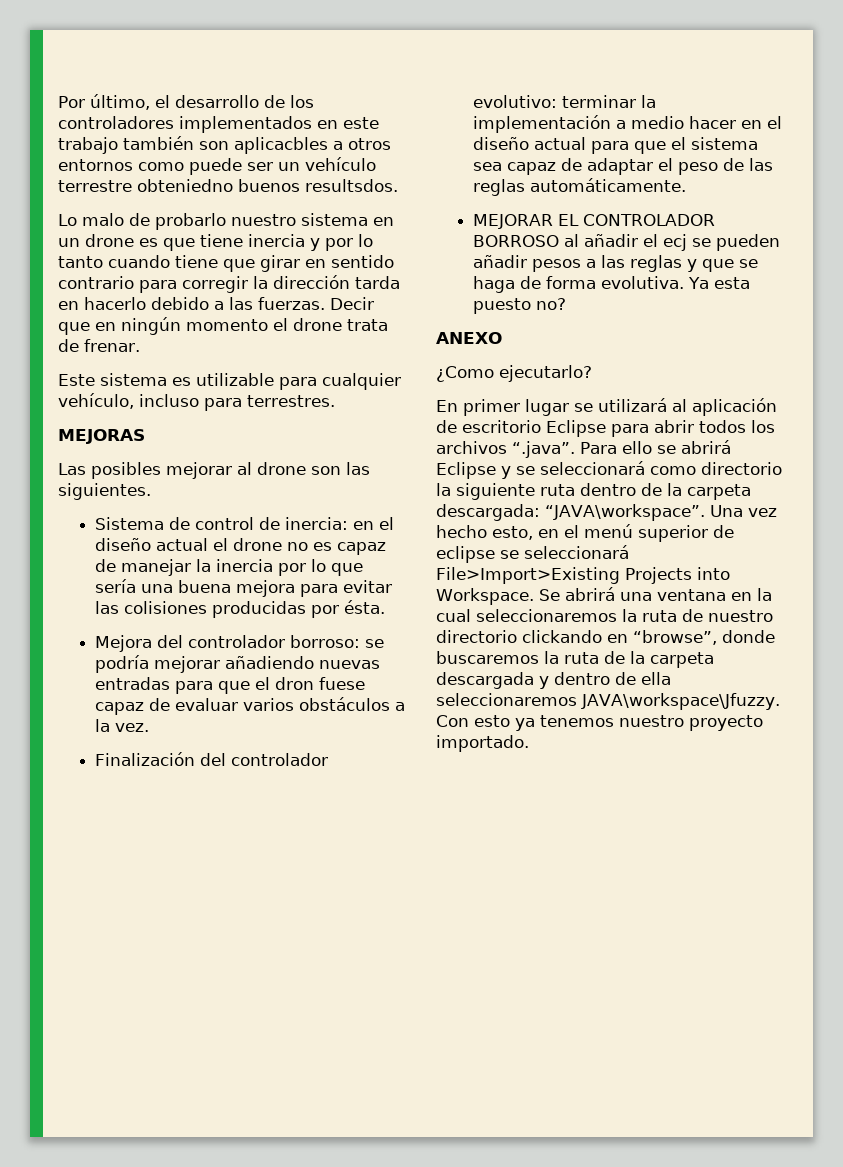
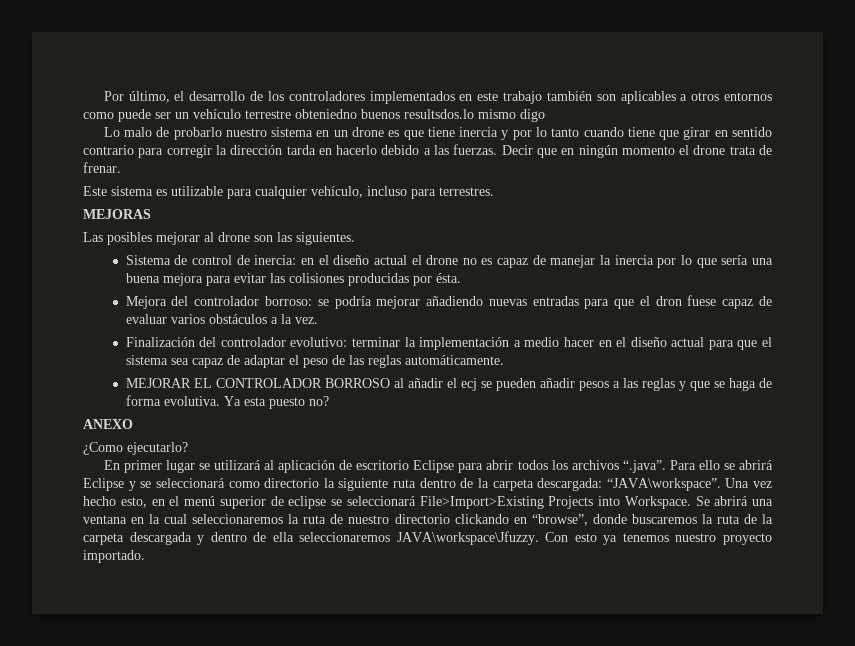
[234,137,328,154] aplicacbles -> [620,91,676,104] aplicables
[305,179,398,192] resultsdos. -> [404,109,545,122] resultsdos.lo mismo digo

